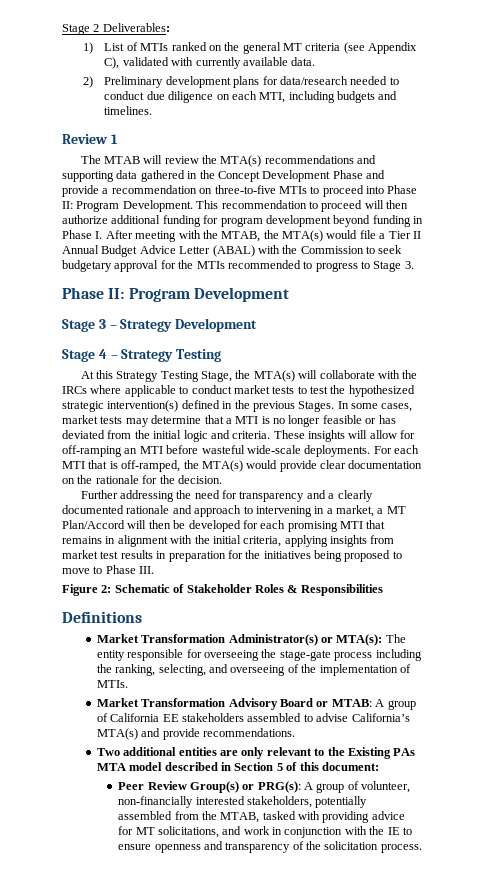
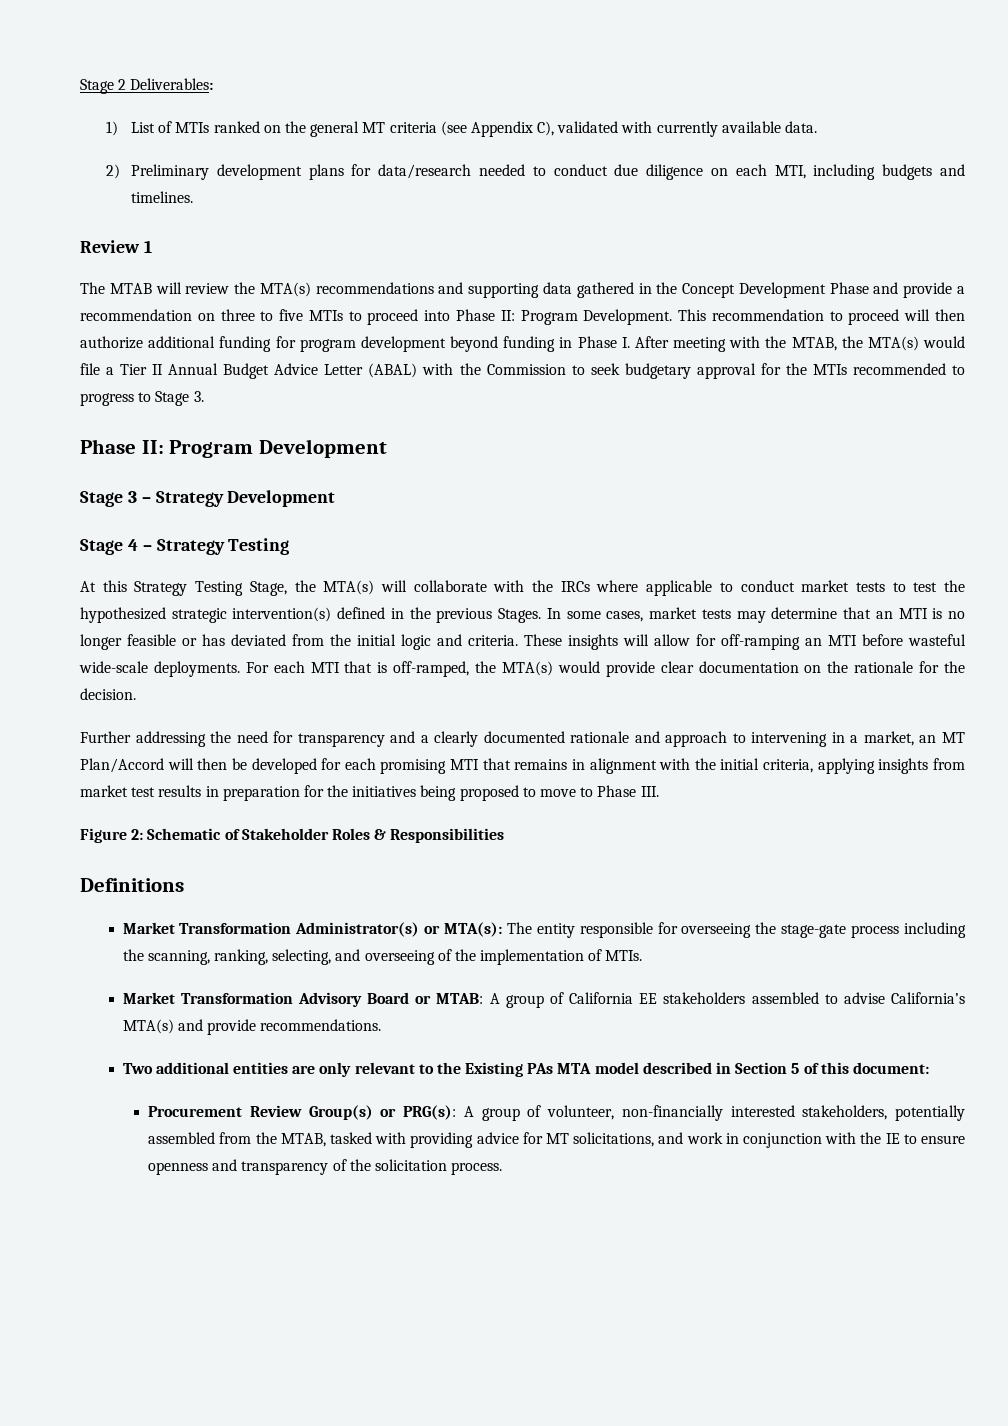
[214,185,276,194] three-to-five -> [220,309,304,321] three to five
[225,418,232,424] a -> [875,611,893,619] an
[377,508,384,514] a -> [919,735,937,743] an
(112, 668) none -> [147,950,210,965] scanning,
[118,782,145,790] Peer -> [148,1106,243,1117] Procurement

